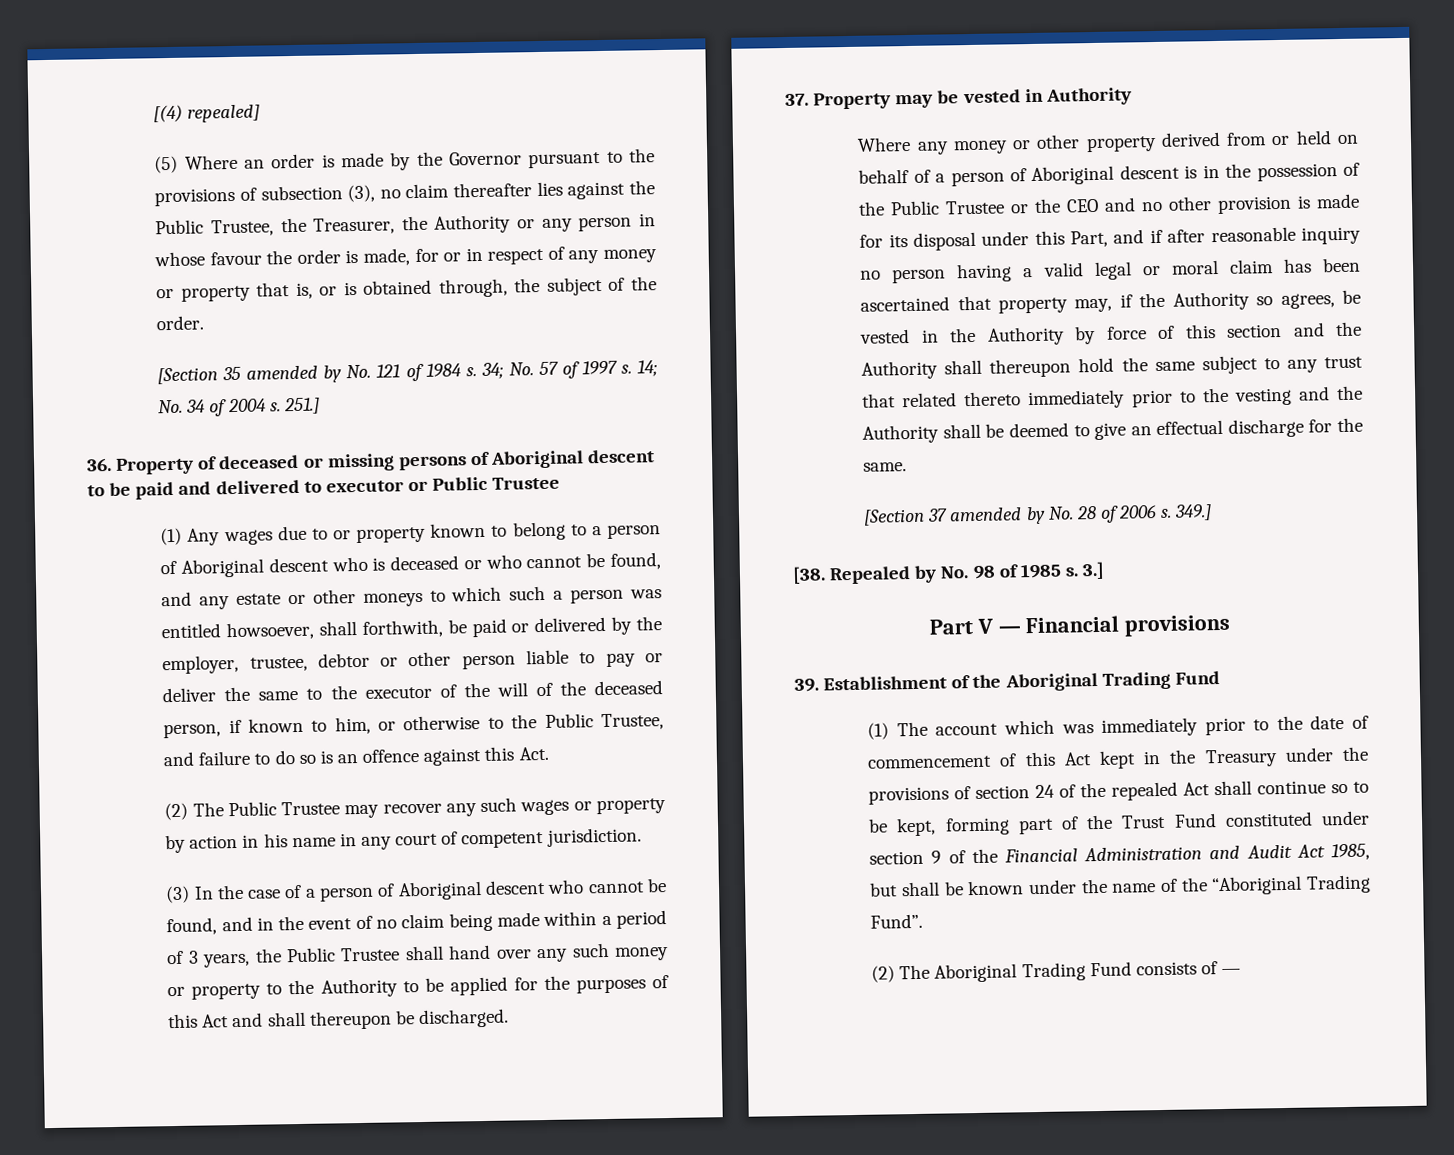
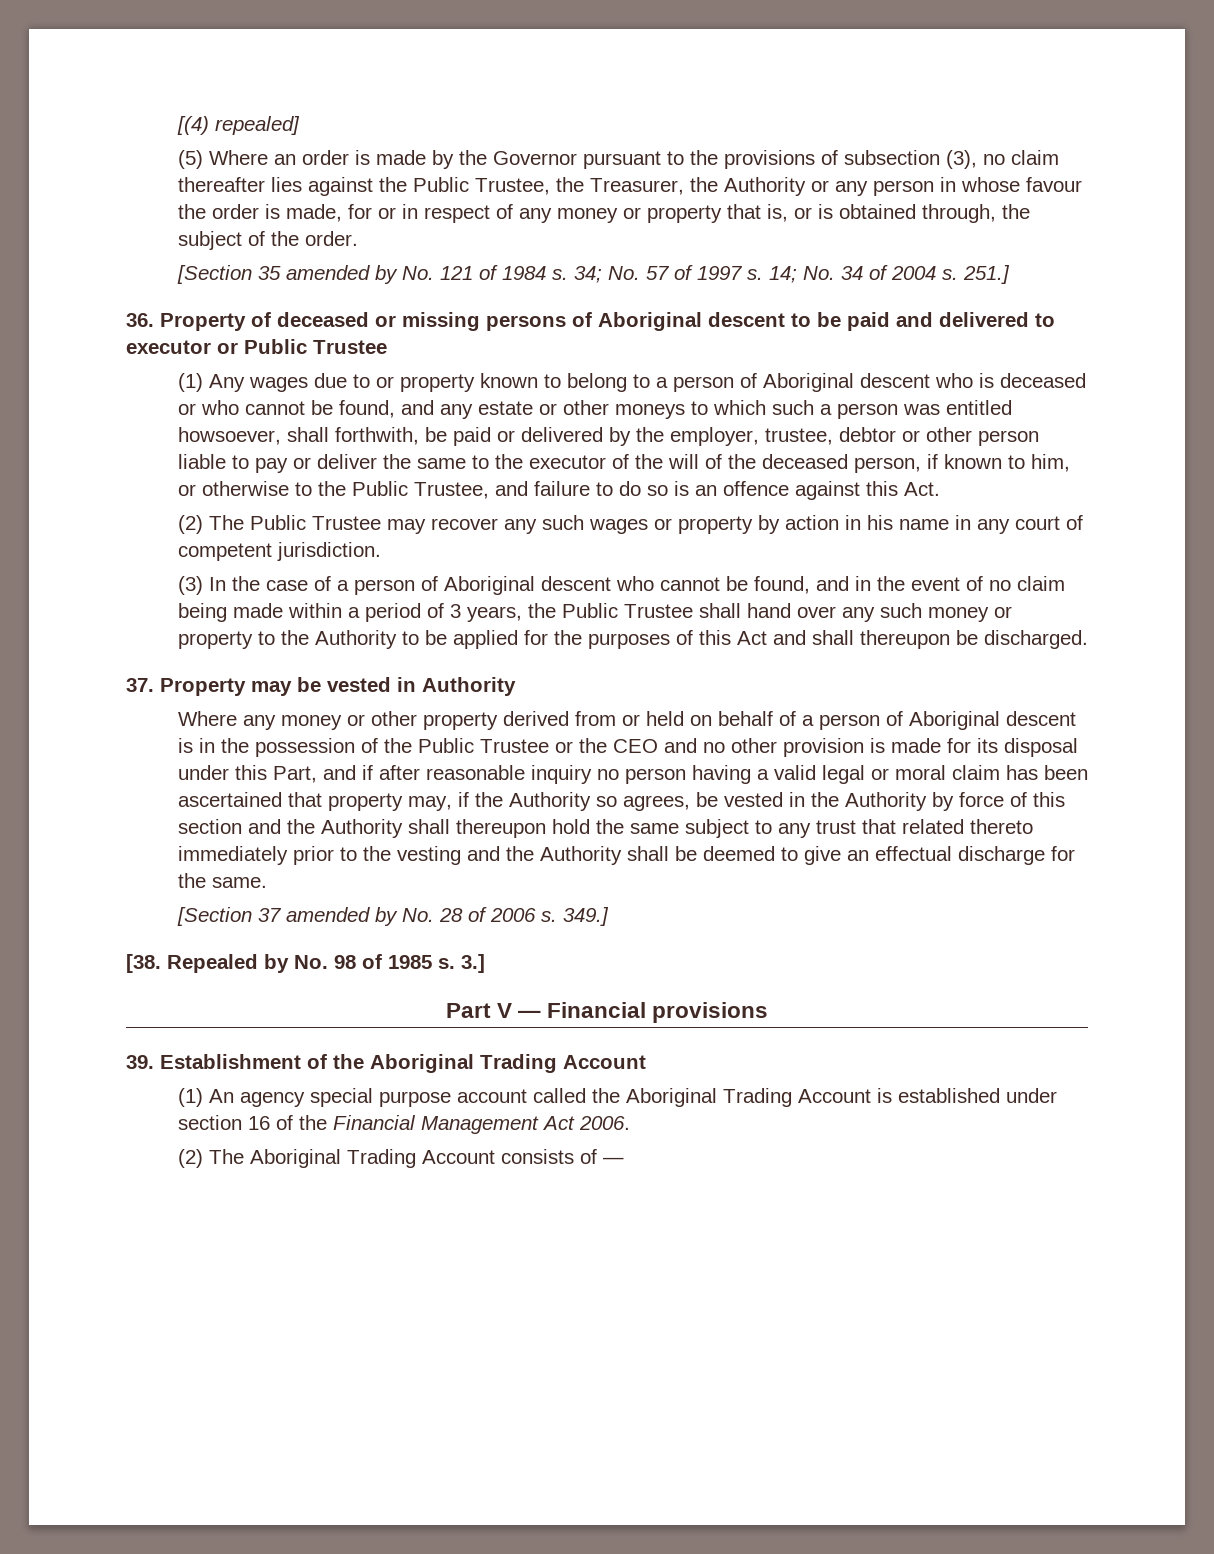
[1174,671,1220,685] [867,714,1370,740] [867,746,1369,769] [868,780,1369,805] [868,811,1313,837] Fund // (1) The account which was immediately prior to the date of commencement of this Act kept in the Treasury under the provisions of section 24 of the repealed Act shall continue so to be kept, forming part of the Trust Fund constituted -> [563,1055,646,1069] [177,1088,1000,1107] Account // (1) An agency special purpose account called the Aboriginal Trading Account is established
[931,850,942,864] 9 -> [247,1116,270,1130] 16
[1084,843,1370,862] [869,874,1371,897] [870,913,924,929] Administration and Audit Act 1985, but shall be known under the name of the “Aboriginal Trading Fund”. -> [420,1116,630,1134] Management Act 2006.
[1089,961,1132,977] Fund -> [421,1150,495,1164] Account

